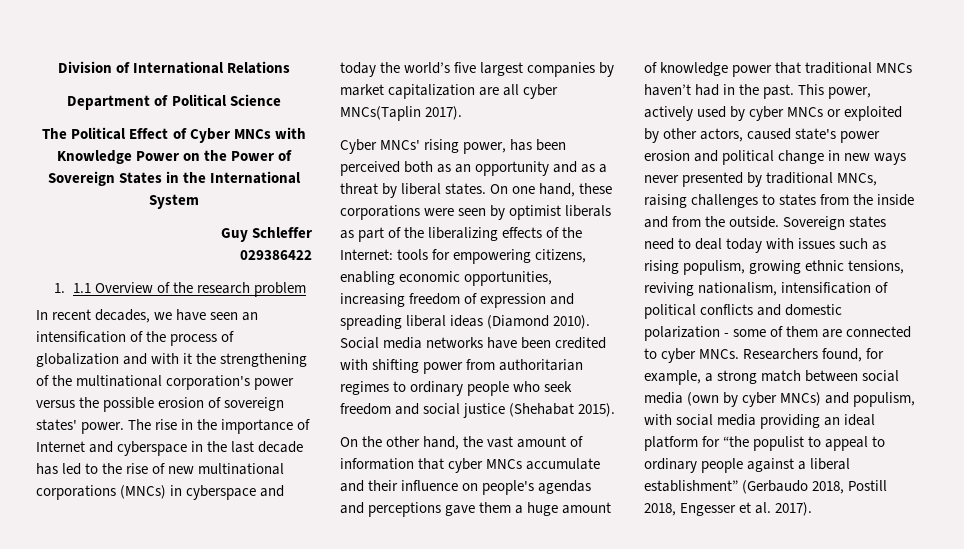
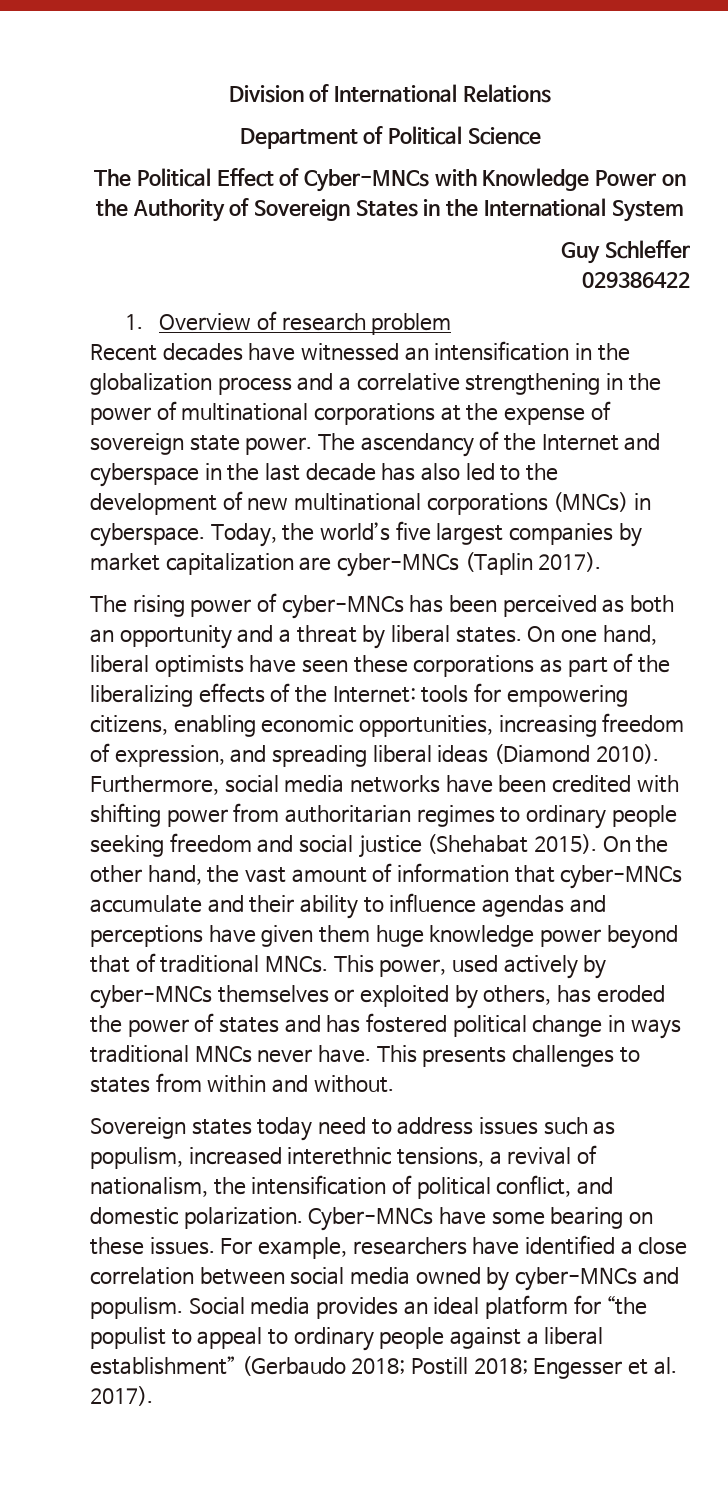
[189,128,271,143] Cyber MNCs -> [304,169,430,192] Cyber-MNCs
[231,151,275,161] Power -> [132,199,225,222] Authority
[72,283,91,293] 1.1 -> (143, 322) none
[172,282,193,293] the -> (278, 320) none
[36,309,259,323] [36,331,235,346] [36,353,308,367] [36,375,295,390] [36,397,285,412] [36,419,311,434] In recent decades, we have seen an intensification of the process of globalization and with it the strengthening of the multinational corporation's power versus the possible erosion of sovereign states' power. The rise in the importance of -> [90,341,630,361] [90,373,661,395] [90,401,611,425] [90,431,536,457] Recent decades have witnessed an intensification in the globalization process and a correlative strengthening in the power of multinational corporations at the expense of sovereign state power. The ascendancy of the
(58, 469) none -> [420,463,460,481] also
[126,463,149,474] rise -> [90,493,217,515] development
[186,485,285,500] [340,62,376,77] cyberspace and today -> [90,523,277,547] cyberspace. Today,
[503,84,559,99] [340,106,463,121] [340,139,507,154] all cyber MNCs(Taplin 2017). // Cyber MNCs' rising power, -> [336,552,602,577] [90,593,404,619] cyber-MNCs (Taplin 2017). // The rising power of cyber-MNCs
[404,161,452,173] both as -> [602,595,674,613] as both
[581,164,596,173] as -> (274, 634) none
[579,183,613,194] [340,205,612,220] these corporations were seen by optimist liberals -> [90,655,535,677] liberal optimists have seen these corporations
[480,293,547,308] expression -> [114,745,225,767] expression,
[340,337,379,349] Social -> [90,775,279,795] Furthermore, social
[513,381,573,392] who seek -> [90,835,164,857] seeking
(616, 410) // -> (597, 844) none
[448,458,523,473] cyber MNCs -> [560,865,683,889] cyber-MNCs
[401,480,592,495] [340,502,612,517] [644,62,913,77] [644,84,872,99] [644,106,903,121] [644,128,881,143] [644,150,907,165] [644,172,878,187] [644,194,915,208] [644,216,780,228] influence on people's agendas and perceptions gave them a huge amount of knowledge power that traditional MNCs haven’t had in the past. This power, actively used by cyber MNCs or exploited by other actors, caused state's power erosion and political change in new ways never presented by traditional MNCs, raising challenges to states from the inside and from the outside. -> [299,893,606,919] [90,925,678,949] [90,953,607,979] [90,985,665,1009] [90,1013,681,1039] [90,1045,640,1067] [90,1073,394,1093] ability to influence agendas and perceptions have given them huge knowledge power beyond that of traditional MNCs. This power, used actively by cyber-MNCs themselves or exploited by others, has eroded the power of states and has fostered political change in ways traditional MNCs never have. This presents challenges to states from within and without. //
(887, 222) none -> [257,1117,313,1141] today
[695,238,887,253] [644,260,905,275] [644,282,778,296] deal today with issues such as rising populism, growing ethnic tensions, reviving nationalism, -> [397,1117,616,1135] [90,1145,597,1169] [90,1177,246,1197] address issues such as populism, increased interethnic tensions, a revival of nationalism, the
[700,304,754,315] conflicts -> [496,1175,572,1197] conflict,
[644,326,912,341] [644,348,885,363] [644,370,900,385] [644,392,916,407] [644,414,821,429] polarization - some of them are connected to cyber MNCs. Researchers found, for example, a strong match between social media (own by cyber MNCs) and populism, with social media providing -> [183,1207,653,1231] [90,1235,688,1259] [90,1267,679,1291] [90,1297,399,1319] polarization. Cyber-MNCs have some bearing on these issues. For example, researchers have identified a close correlation between social media owned by cyber-MNCs and populism. Social media provides
[812,480,888,494] [644,503,676,516] 2018, Postill 2018, -> [351,1357,528,1375] 2018; Postill 2018;

